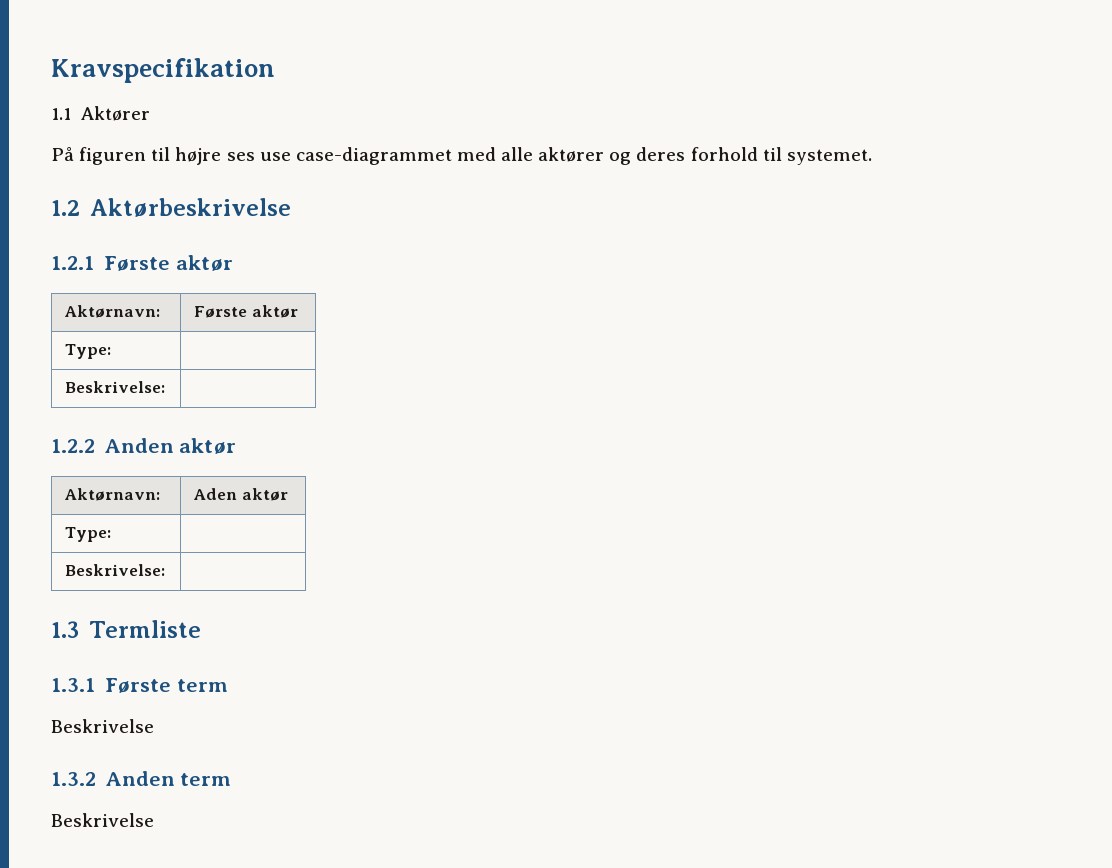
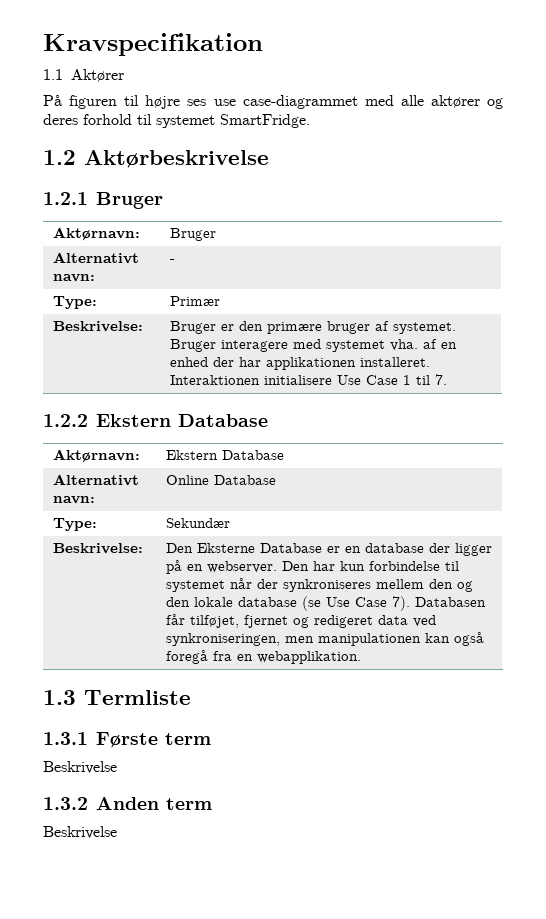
[786,149,872,165] systemet. -> [156,114,310,128] systemet SmartFridge.
[103,255,234,271] [64,305,161,318] [194,305,299,318] [65,344,112,359] [65,381,166,393] Første aktør // Aktørnavn: | Første aktør // Type: | // Beskrivelse: | -> [96,192,163,209] [52,227,140,241] [169,228,216,241] [52,252,139,264] [52,274,95,282] [169,259,175,263] [52,296,97,309] [169,296,220,306] [52,321,143,332] [169,321,456,334] [169,339,457,352] [169,357,430,370] [169,374,447,385] Bruger // Aktørnavn: | Bruger // Alternativt navn: | - // Type: | Primær // Beskrivelse: | Bruger er den primære bruger af systemet. Bruger interagere med systemet vha. af en enhed der har applikationen installeret. Interaktionen initialisere Use Case 1 til 7.
[104,438,237,454] [64,488,161,501] [193,488,289,501] [65,527,112,542] [65,564,166,576] Anden aktør // Aktørnavn: | Aden aktør // Type: | // Beskrivelse: | -> [96,414,268,427] [52,449,140,463] [165,450,284,460] [52,474,139,486] [52,496,95,504] [165,475,276,485] [52,518,97,531] [165,518,230,528] [52,543,143,554] [165,543,492,556] [165,560,459,574] [165,578,473,592] [165,596,486,611] [165,614,436,628] [165,632,484,646] [165,650,361,664] Ekstern Database // Aktørnavn: | Ekstern Database // Alternativt navn: | Online Database // Type: | Sekundær // Beskrivelse: | Den Eksterne Database er en database der ligger på en webserver. Den har kun forbindelse til systemet når der synkroniseres mellem den og den lokale database (se Use Case 7). Databasen får tilføjet, fjernet og redigeret data ved synkroniseringen, men manipulationen kan også foregå fra en webapplikation.

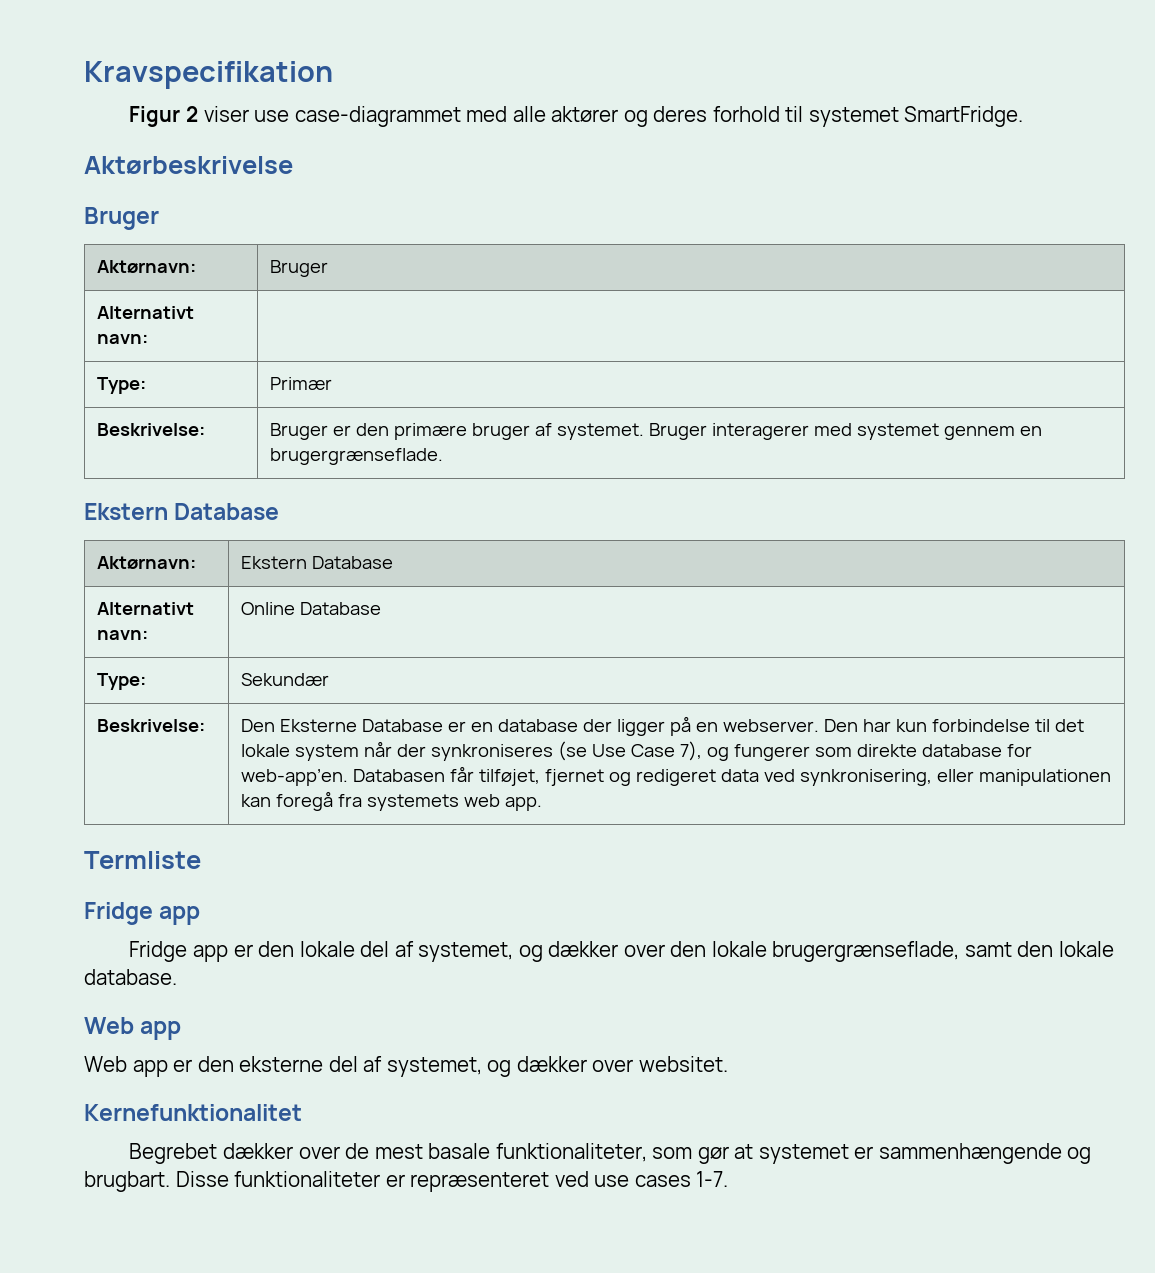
[43,69,124,82] [43,95,207,109] 1.1 Aktører // På figuren til højre ses -> [129,106,249,127] Figur 2 viser
[43,150,76,165] 1.2 -> (1024, 116) none
[43,192,88,205] 1.2.1 -> (293, 165) none
[169,259,175,263] - -> (148, 339) none
[220,340,288,352] interagere -> [711,423,809,440] interagerer
[389,339,457,351] [169,357,430,370] [169,374,447,385] [43,414,88,427] vha. af en enhed der har applikationen installeret. Interaktionen initialisere Use Case 1 til 7. // 1.2.2 -> [943,426,1042,440] [269,448,443,465] gennem en brugergrænseflade. //
[165,578,473,592] [165,596,410,611] systemet når der synkroniseres mellem den og den lokale database (se Use Case 7). -> [1054,719,1084,732] [240,741,1032,761] [240,769,348,786] det lokale system når der synkroniseres (se Use Case 7), og fungerer som direkte database for web-app’en.
[165,633,314,646] synkroniseringen, men -> [799,769,974,786] synkronisering, eller
[453,632,484,646] også -> (271, 800) none
[236,651,361,664] [43,690,191,705] [43,732,211,748] [43,761,117,774] [43,797,212,810] [43,826,117,839] en webapplikation. // 1.3 Termliste // 1.3.1 Første term // Beskrivelse // 1.3.2 Anden term // Beskrivelse -> [366,794,542,811] [84,851,201,869] [84,902,201,925] [129,941,1115,962] [84,969,177,985] [84,1017,182,1040] [84,1056,728,1077] [84,1104,302,1121] [129,1143,1092,1164] [84,1171,729,1192] systemets web app. // Termliste // Fridge app // Fridge app er den lokale del af systemet, og dækker over den lokale brugergrænseflade, samt den lokale database. // Web app // Web app er den eksterne del af systemet, og dækker over websitet. // Kernefunktionalitet // Begrebet dækker over de mest basale funktionaliteter, som gør at systemet er sammenhængende og brugbart. Disse funktionaliteter er repræsenteret ved use cases 1-7.

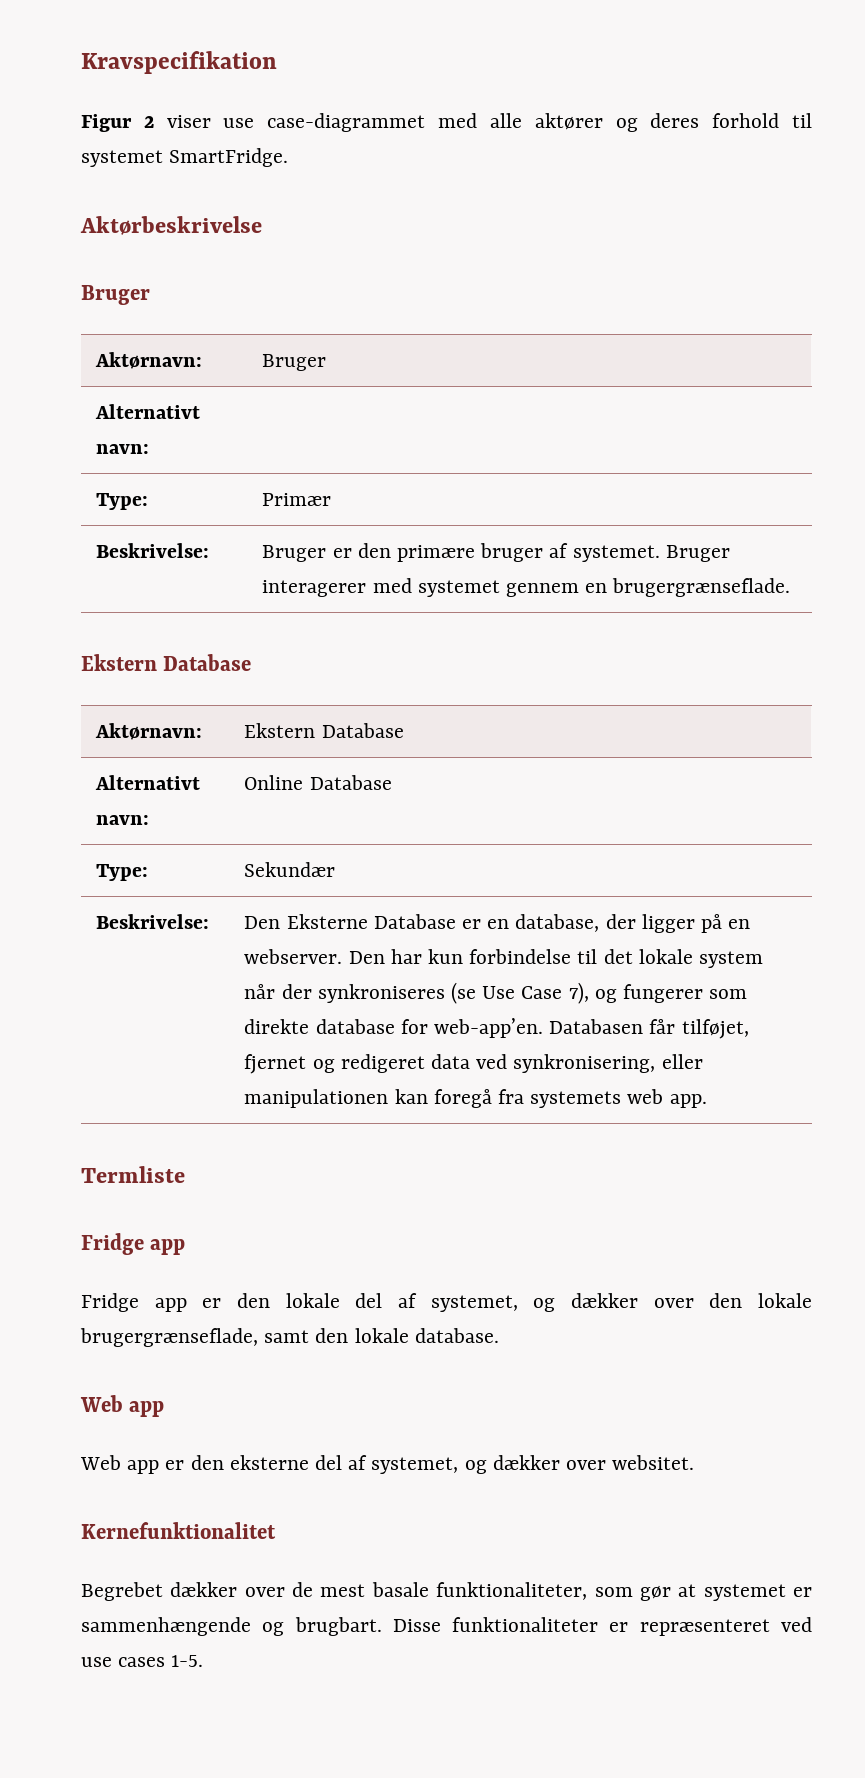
[497,719,578,732] database -> [515,914,600,932] database,
[696,1171,729,1187] 1-7. -> [171,1655,204,1667] 1-5.

